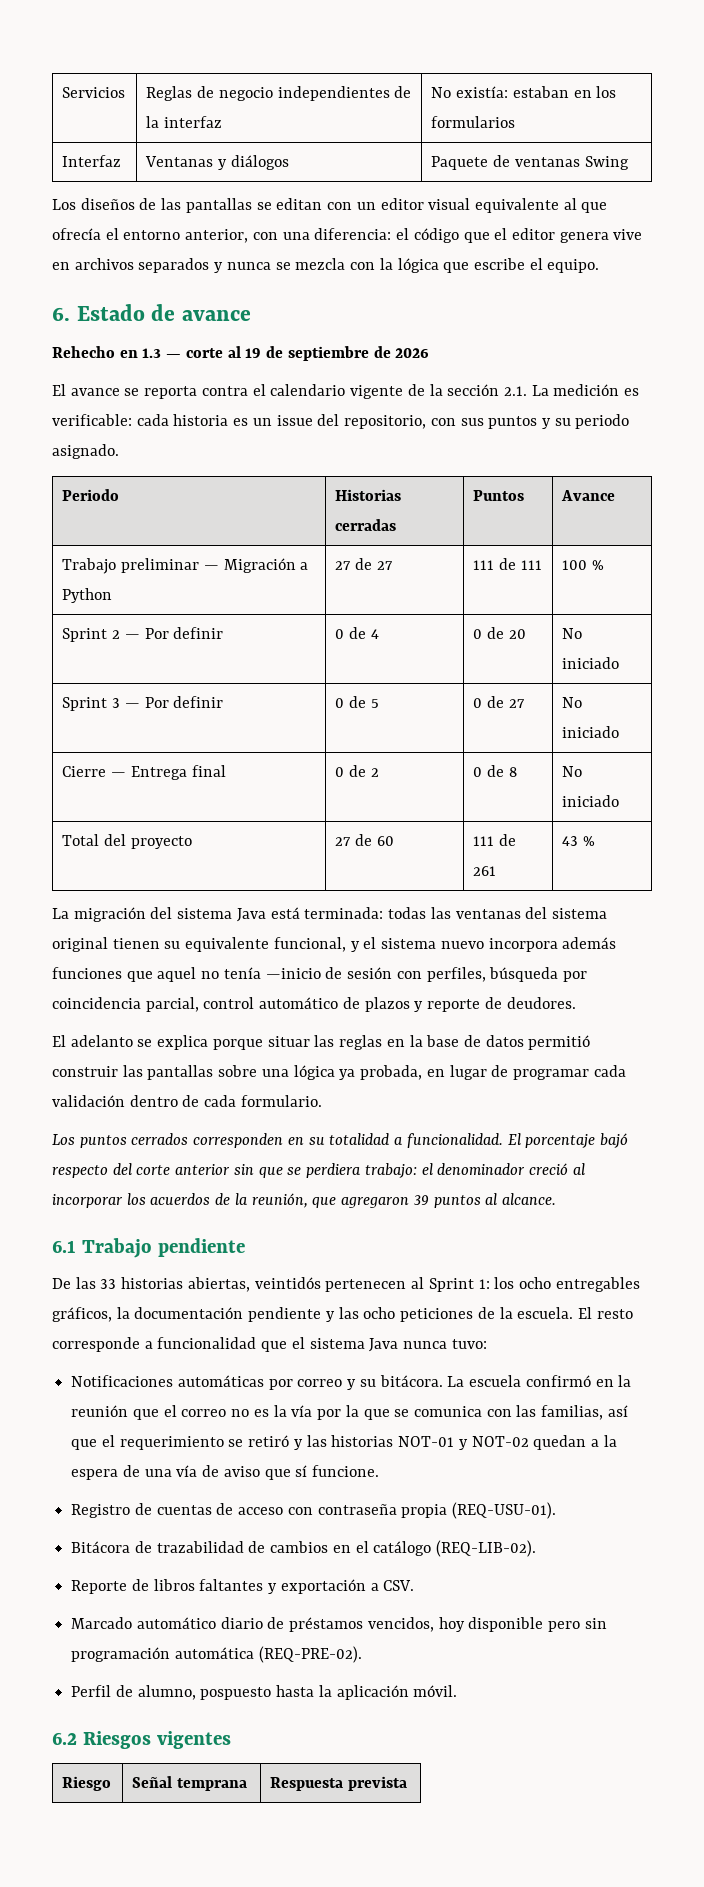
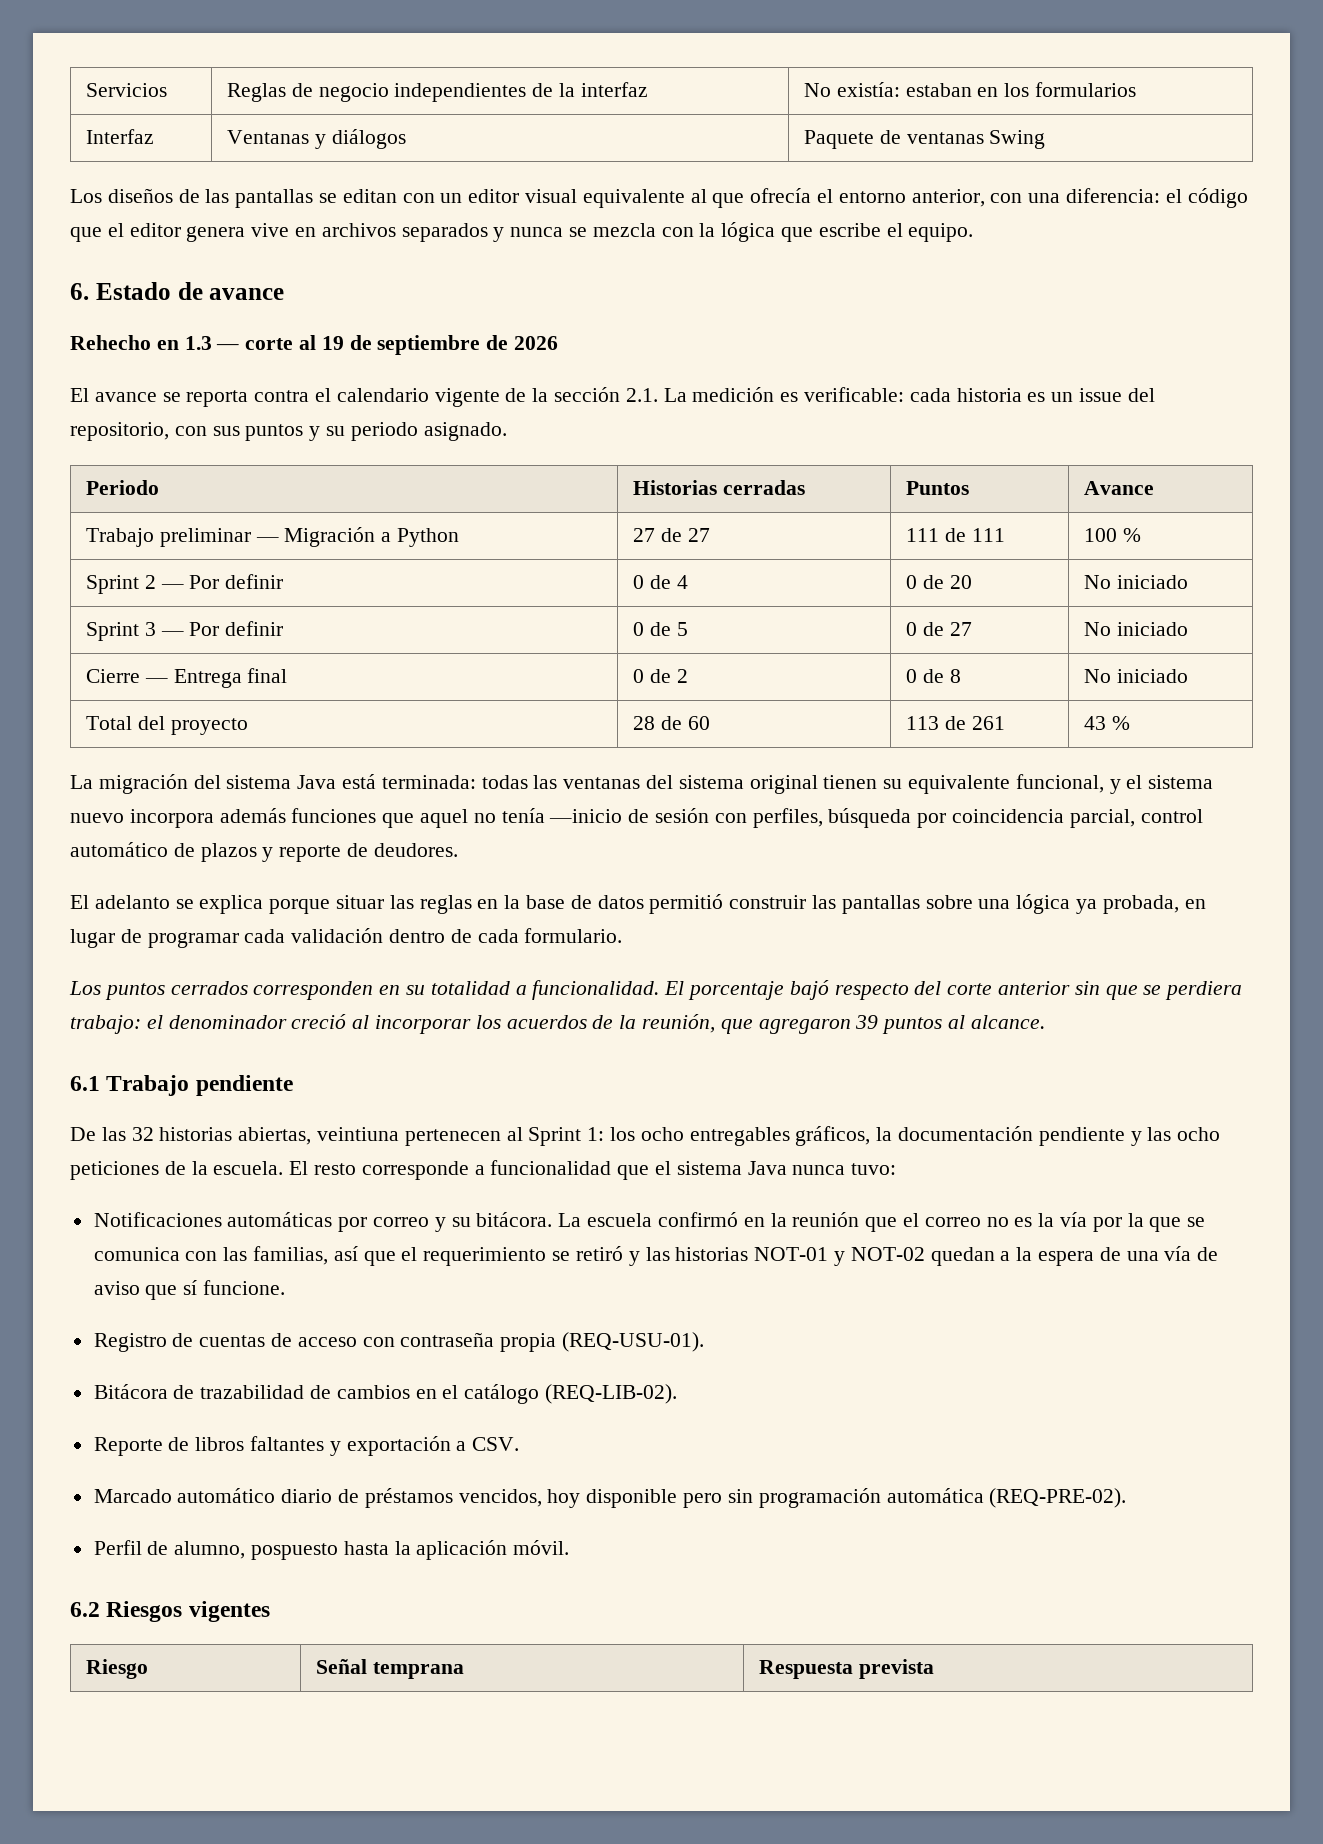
[335,837,352,846] 27 -> [633,716,656,730] 28
[473,836,495,846] 111 -> [906,716,940,730] 113
[100,1279,117,1289] 33 -> [131,1127,154,1141] 32
[254,1277,321,1289] veintidós -> [317,1127,400,1141] veintiuna

